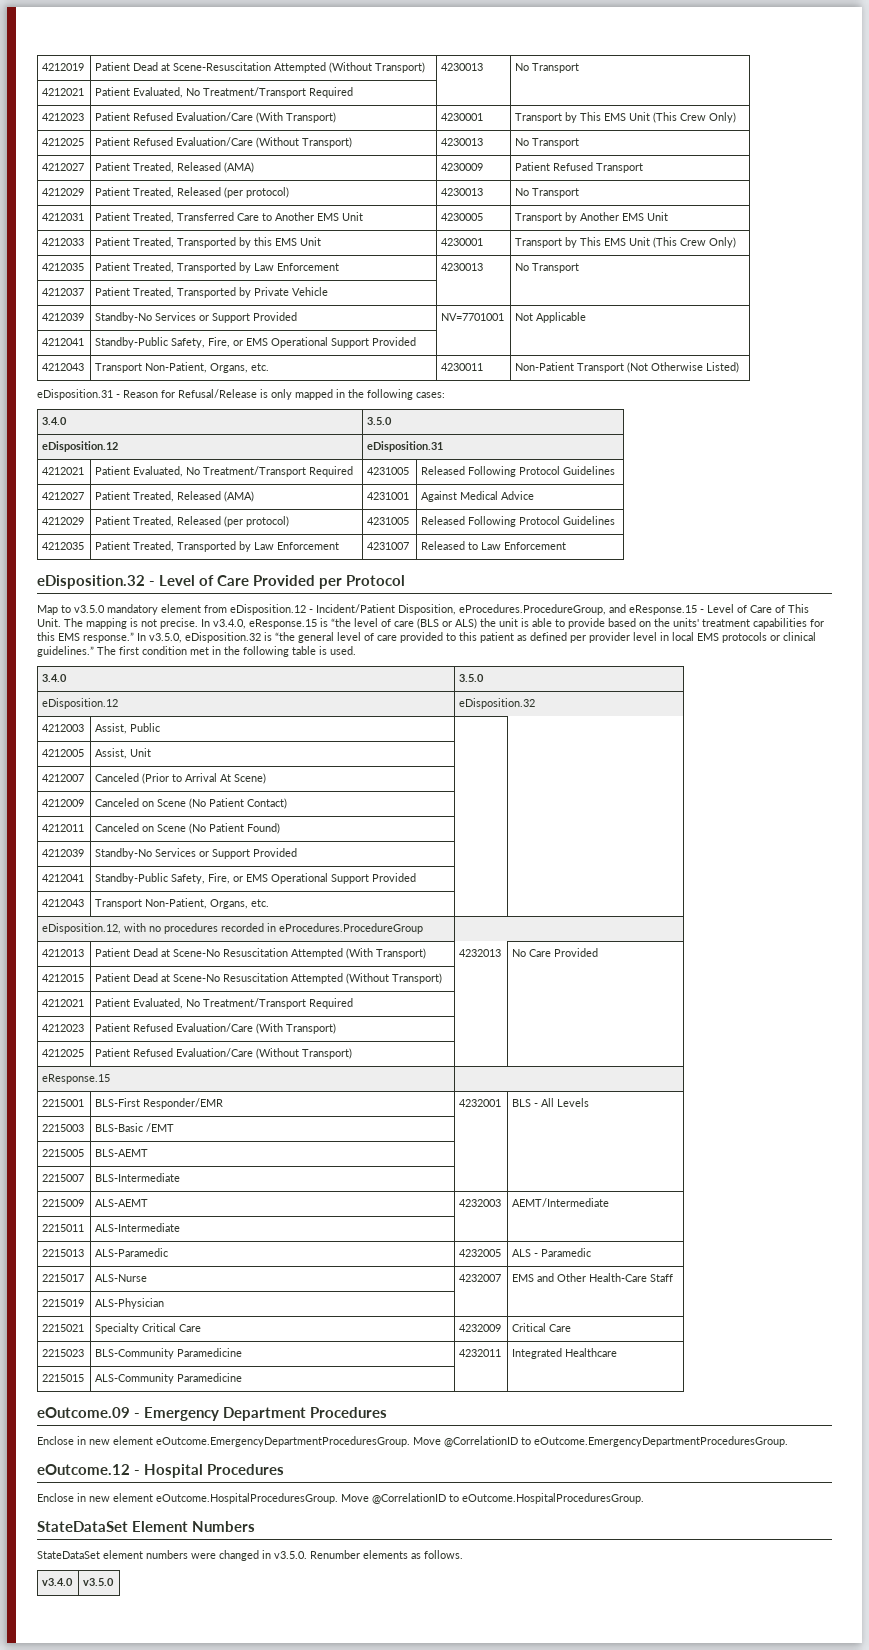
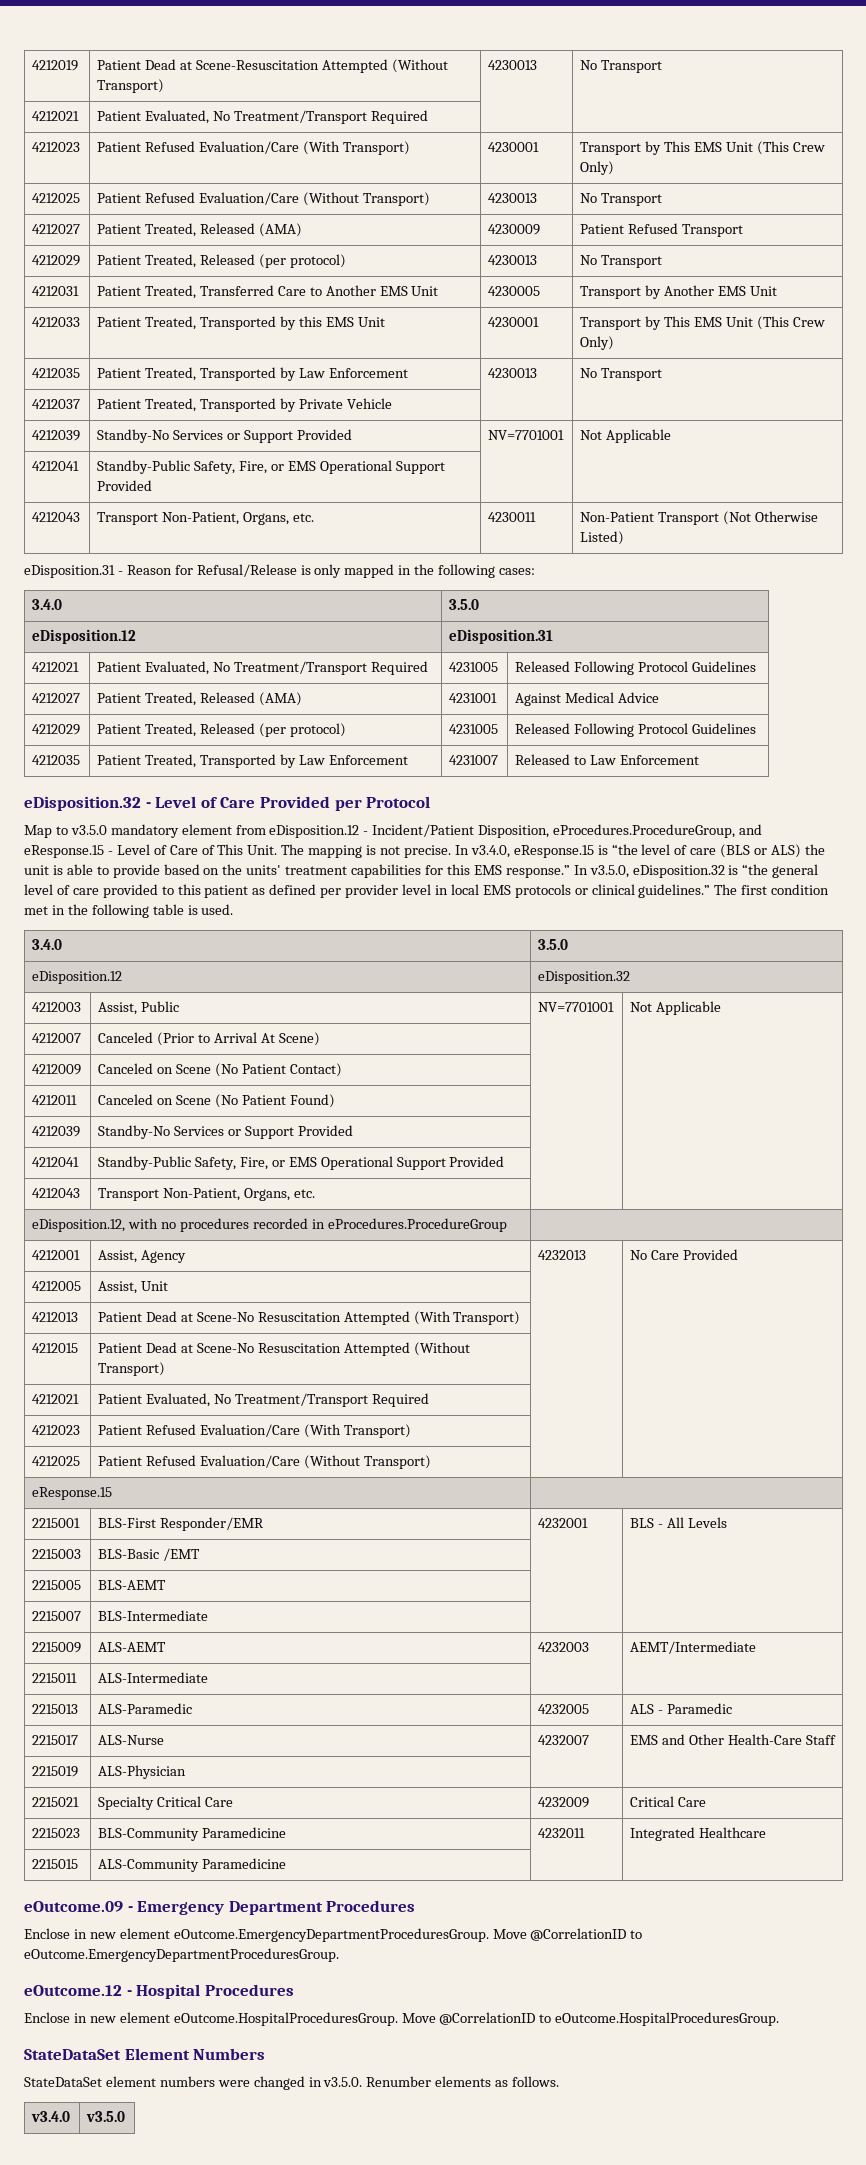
[42,749,85,757] [95,748,152,759] | // 4212005 | Assist, Unit | | -> [538,1002,615,1012] [630,1001,721,1015] NV=7701001 | Not Applicable
(424, 928) none -> [32,1250,81,1260] [98,1250,186,1263] [538,1250,587,1260] [630,1249,738,1260] [32,1281,82,1291] [98,1281,168,1294] // 4212001 | Assist, Agency | 4232013 | No Care Provided // 4212005 | Assist, Unit | |
[459,949,502,957] [512,948,599,957] 4232013 | No Care Provided -> (521, 1318) |

